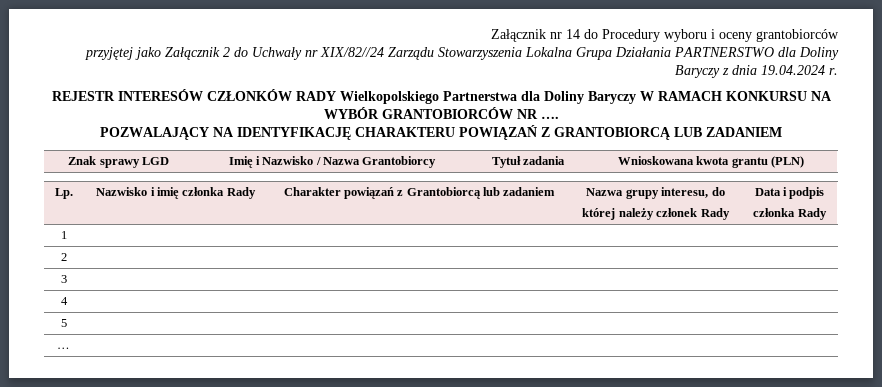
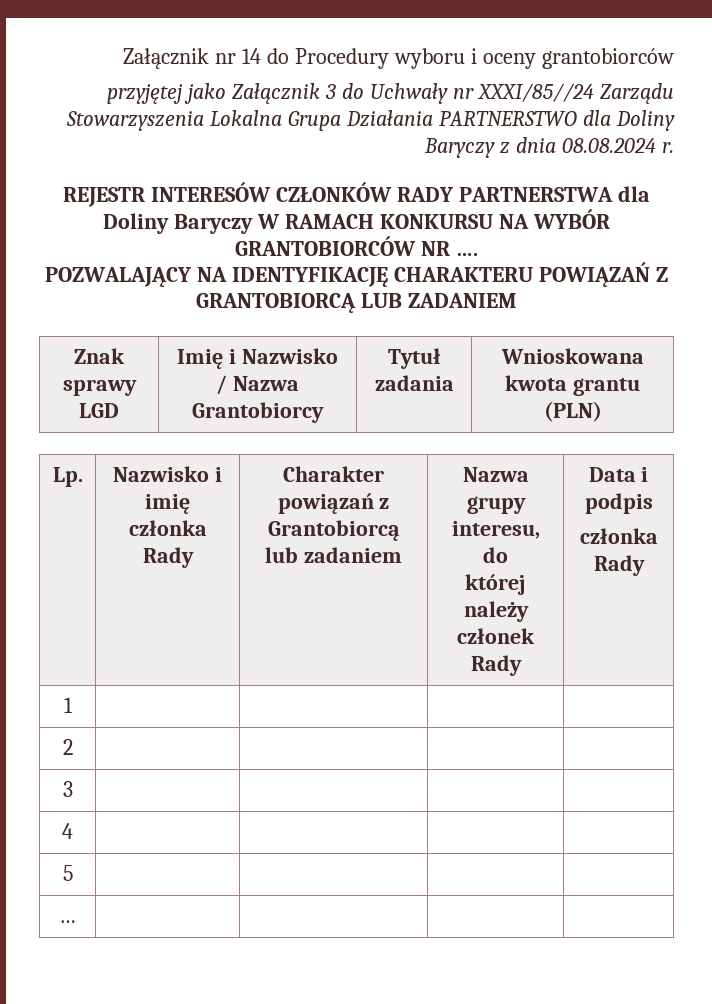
[223,47,230,57] 2 -> [325,84,337,99] 3
[320,47,384,57] XIX/82//24 -> [477,83,595,102] XXXI/85//24
[761,65,825,75] 19.04.2024 -> [562,138,657,153] 08.08.2024
[339,91,517,104] Wielkopolskiego Partnerstwa -> [458,187,613,202] PARTNERSTWA

